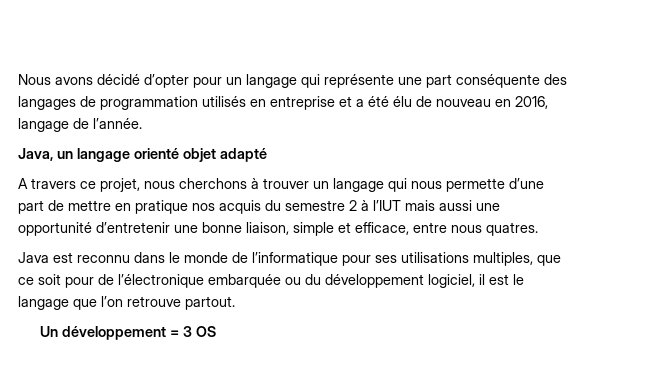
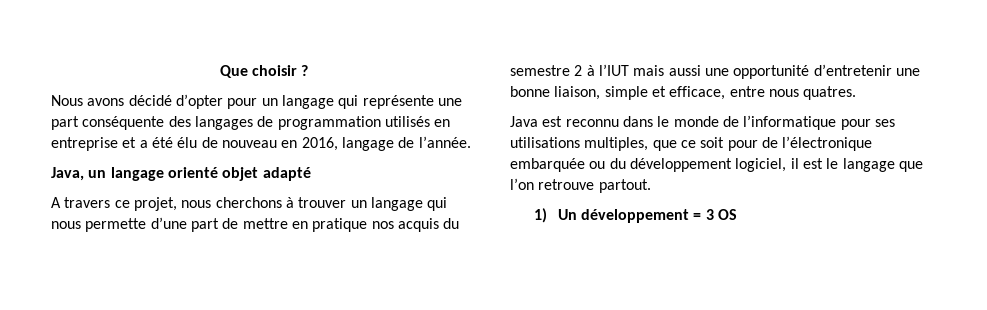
(18, 79) none -> [219,65,309,78] Que choisir ? //
(235, 303) none -> [533,208,547,223] 1)

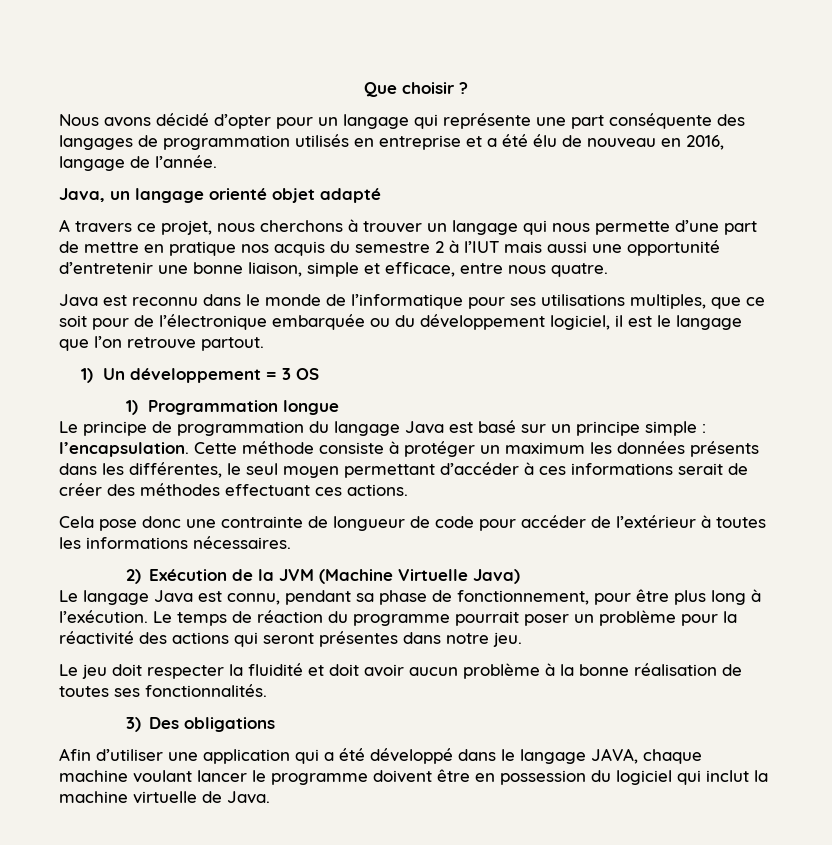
[803,86,857,100] quatres. -> [551,263,608,277] quatre.
(737, 214) none -> [125,400,339,415] [59,420,706,436] [59,441,759,457] [59,462,748,478] [59,483,408,496] [59,515,766,531] [59,536,291,549] [125,569,521,584] [59,589,761,605] [59,610,737,626] [59,631,522,647] [59,663,742,679] [59,684,267,697] [125,717,276,732] [59,748,702,764] [59,769,768,785] [59,791,270,804] // 1) Programmation longue // Le principe de programmation du langage Java est basé sur un principe simple : l’encapsulation. Cette méthode consiste à protéger un maximum les données présents dans les différentes, le seul moyen permettant d’accéder à ces informations serait de créer des méthodes effectuant ces actions. // Cela pose donc une contrainte de longueur de code pour accéder de l’extérieur à toutes les informations nécessaires. // 2) Exécution de la JVM (Machine Virtuelle Java) // Le langage Java est connu, pendant sa phase de fonctionnement, pour être plus long à l’exécution. Le temps de réaction du programme pourrait poser un problème pour la réactivité des actions qui seront présentes dans notre jeu. // Le jeu doit respecter la fluidité et doit avoir aucun problème à la bonne réalisation de toutes ses fonctionnalités. // 3) Des obligations // Afin d’utiliser une application qui a été développé dans le langage JAVA, chaque machine voulant lancer le programme doivent être en possession du logiciel qui inclut la machine virtuelle de Java.

